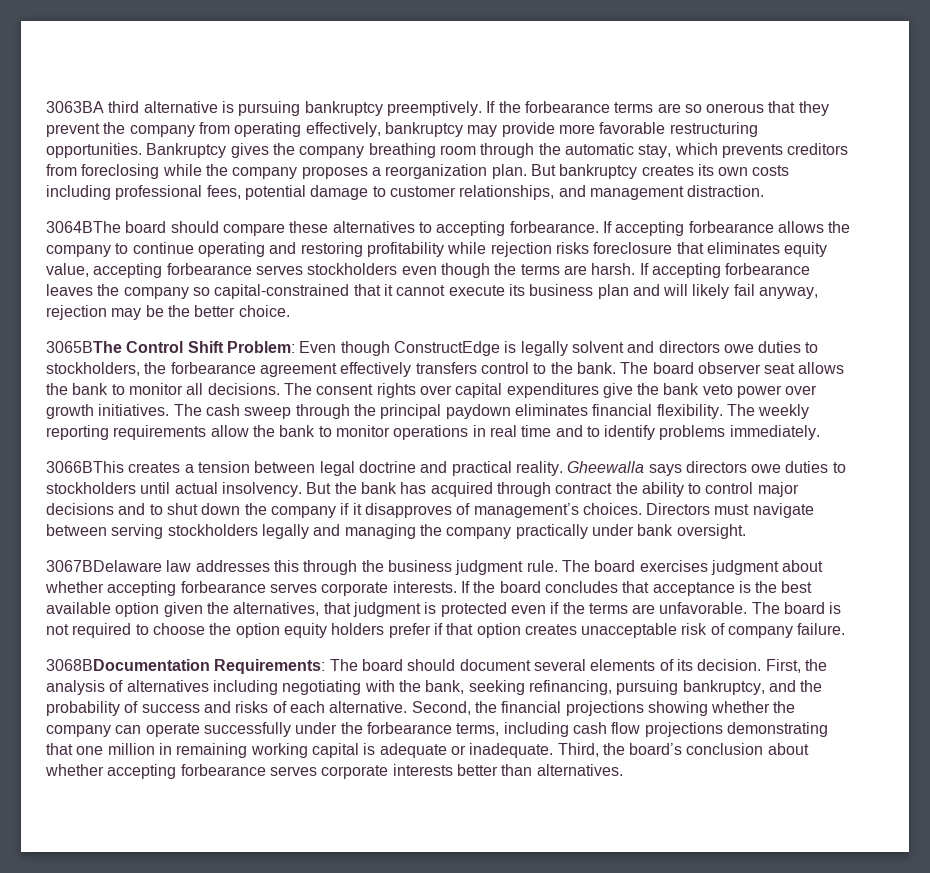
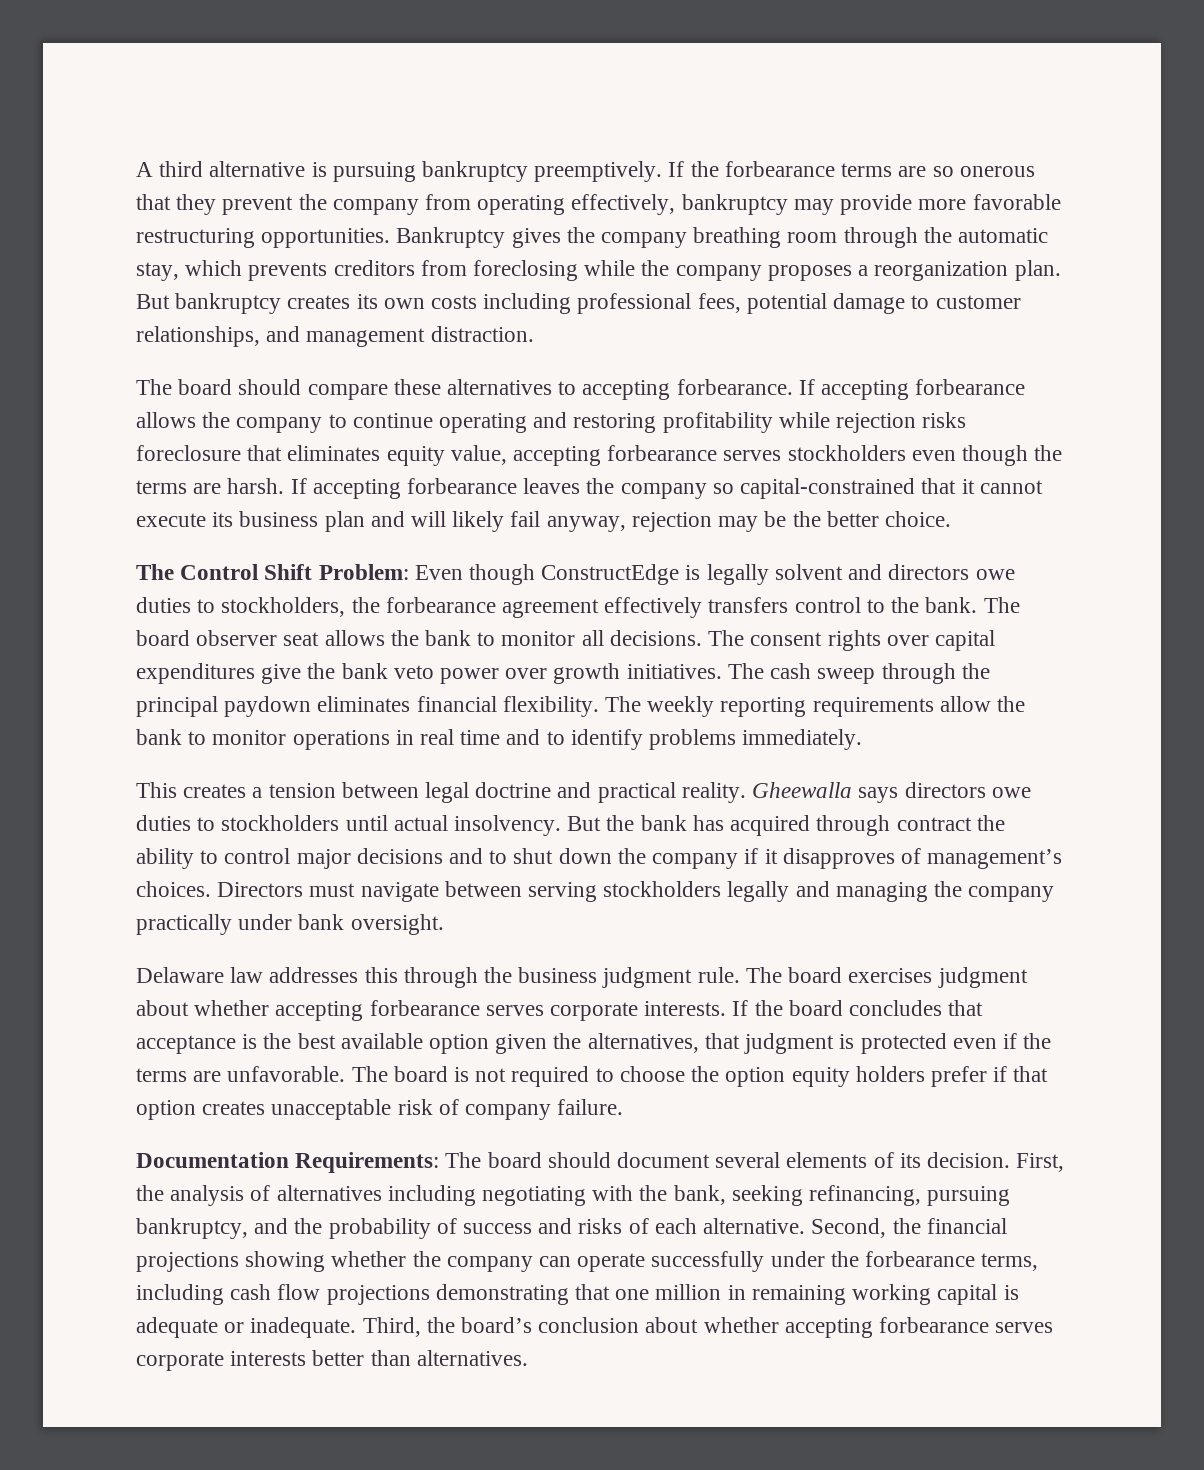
[46,101,104,113] 3063BA -> [136,162,153,177] A
[46,221,121,233] 3064BThe -> [136,379,172,395] The
[46,341,122,353] 3065BThe -> [136,564,174,580] The
[46,461,124,473] 3066BThis -> [136,782,177,798] This
[46,560,162,572] 3067BDelaware -> [136,967,224,983] Delaware
[46,659,210,671] 3068BDocumentation -> [136,1152,289,1168] Documentation

